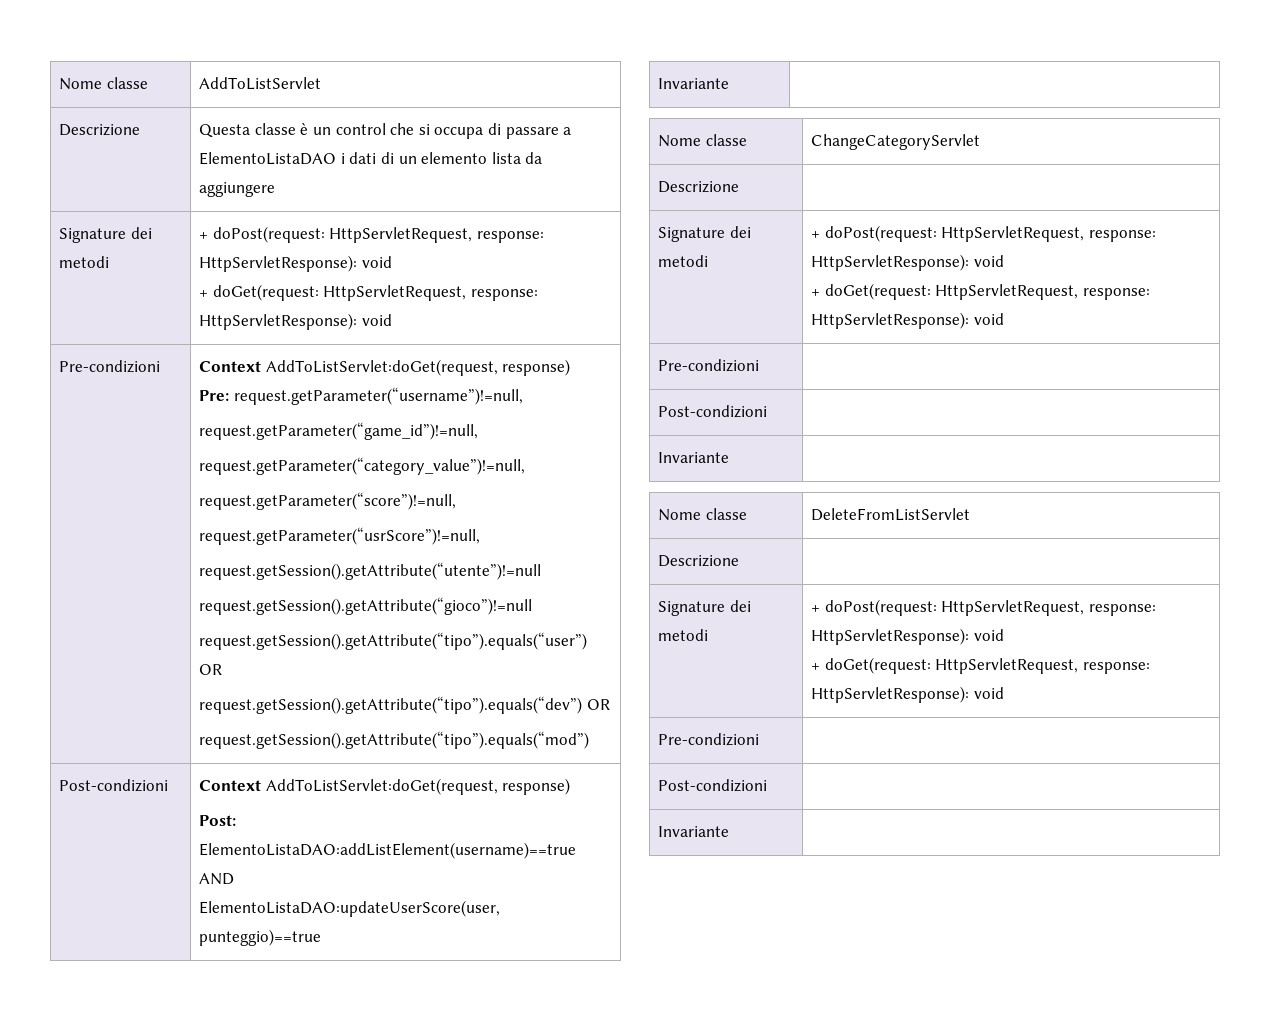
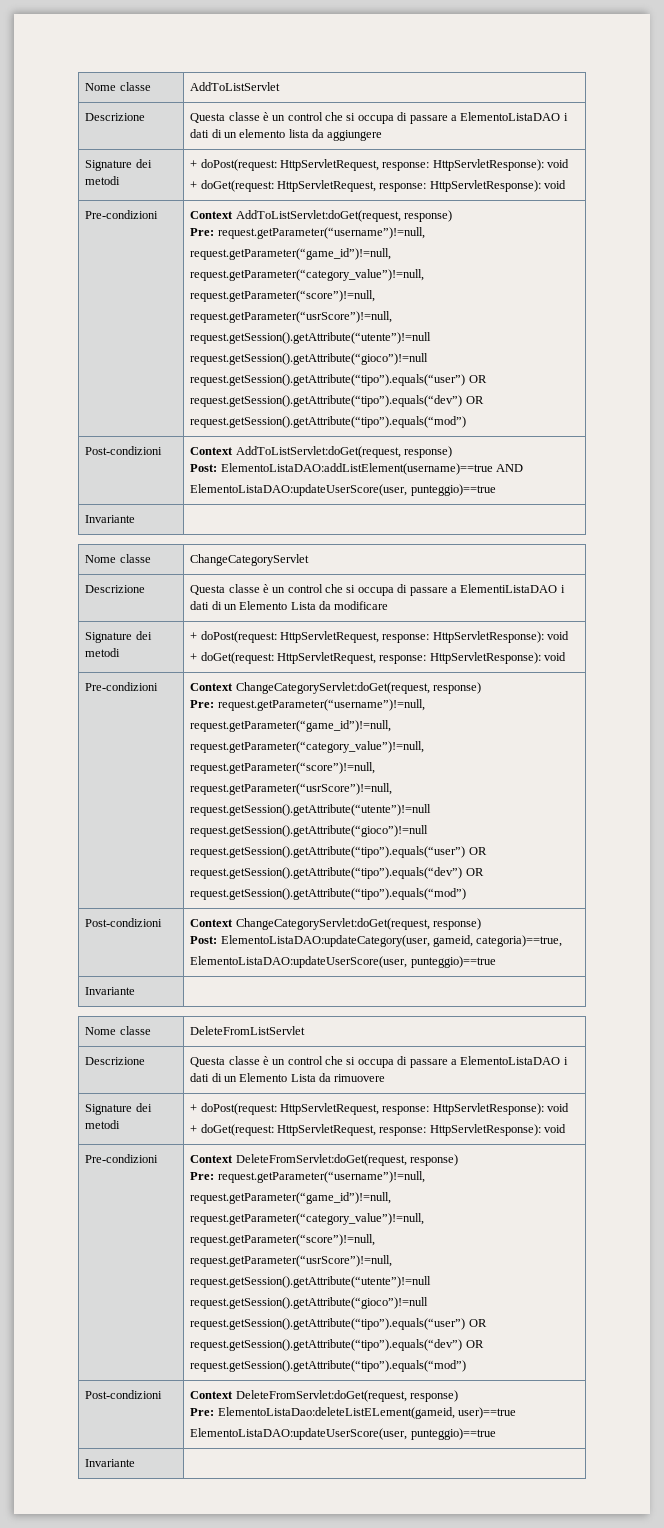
(740, 187) none -> [190,584,565,596] [190,601,389,610] Questa classe è un control che si occupa di passare a ElementiListaDAO i dati di un Elemento Lista da modificare
[658,405,768,418] // Post-condizioni | -> [190,682,481,694] [190,699,425,711] [190,720,392,732] [190,741,425,753] [190,762,376,774] [190,783,393,795] [190,804,432,816] [190,825,429,837] [190,846,487,858] [190,867,484,879] [190,888,467,900] [85,918,163,927] [190,918,481,930] [190,935,563,947] [190,956,496,968] Context ChangeCategoryServlet:doGet(request, response) // Pre: request.getParameter(“username”)!=null, // request.getParameter(“game_id”)!=null, // request.getParameter(“category_value”)!=null, // request.getParameter(“score”)!=null, // request.getParameter(“usrScore”)!=null, // request.getSession().getAttribute(“utente”)!=null // request.getSession().getAttribute(“gioco”)!=null // request.getSession().getAttribute(“tipo”).equals(“user”) OR // request.getSession().getAttribute(“tipo”).equals(“dev”) OR // request.getSession().getAttribute(“tipo”).equals(“mod”) // Post-condizioni | Context ChangeCategoryServlet:doGet(request, response) // Post: ElementoListaDAO:updateCategory(user, gameid, categoria)==true, // ElementoListaDAO:updateUserScore(user, punteggio)==true
(740, 561) none -> [190,1056,568,1068] [190,1073,386,1082] Questa classe è un control che si occupa di passare a ElementoListaDAO i dati di un Elemento Lista da rimuovere
[658,779,768,792] // Post-condizioni | -> [190,1154,458,1166] [190,1171,425,1183] [190,1192,392,1204] [190,1213,425,1225] [190,1234,376,1246] [190,1255,393,1267] [190,1276,432,1288] [190,1297,429,1309] [190,1318,487,1330] [190,1339,484,1351] [190,1360,467,1372] [85,1390,163,1399] [190,1390,458,1402] [190,1407,516,1419] [190,1428,496,1440] Context DeleteFromServlet:doGet(request, response) // Pre: request.getParameter(“username”)!=null, // request.getParameter(“game_id”)!=null, // request.getParameter(“category_value”)!=null, // request.getParameter(“score”)!=null, // request.getParameter(“usrScore”)!=null, // request.getSession().getAttribute(“utente”)!=null // request.getSession().getAttribute(“gioco”)!=null // request.getSession().getAttribute(“tipo”).equals(“user”) OR // request.getSession().getAttribute(“tipo”).equals(“dev”) OR // request.getSession().getAttribute(“tipo”).equals(“mod”) // Post-condizioni | Context DeleteFromServlet:doGet(request, response) // Pre: ElementoListaDao:deleteListELement(gameid, user)==true // ElementoListaDAO:updateUserScore(user, punteggio)==true

